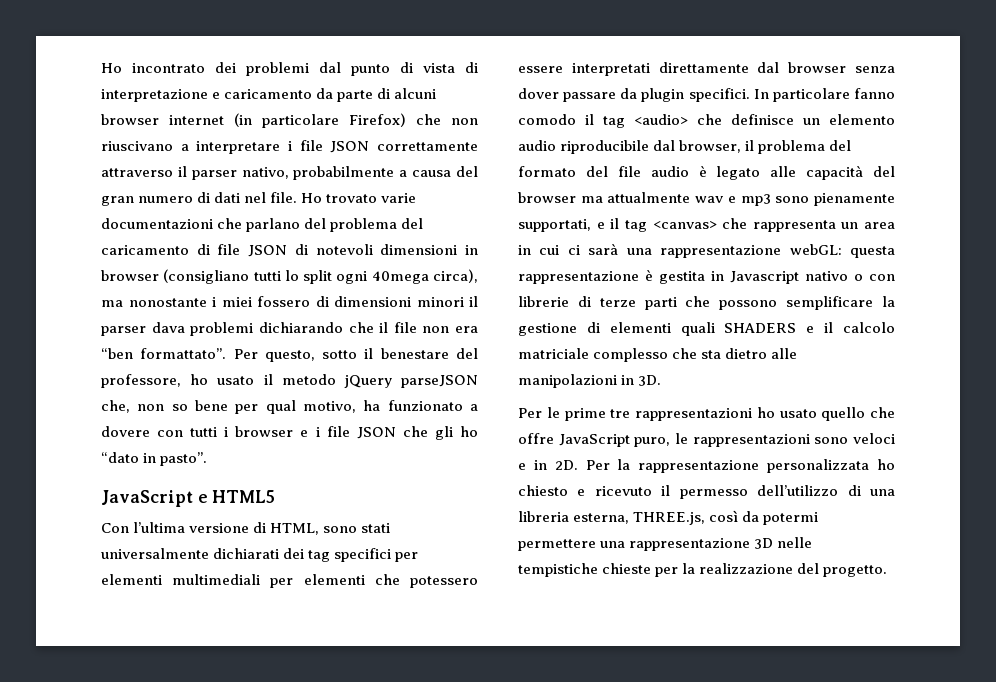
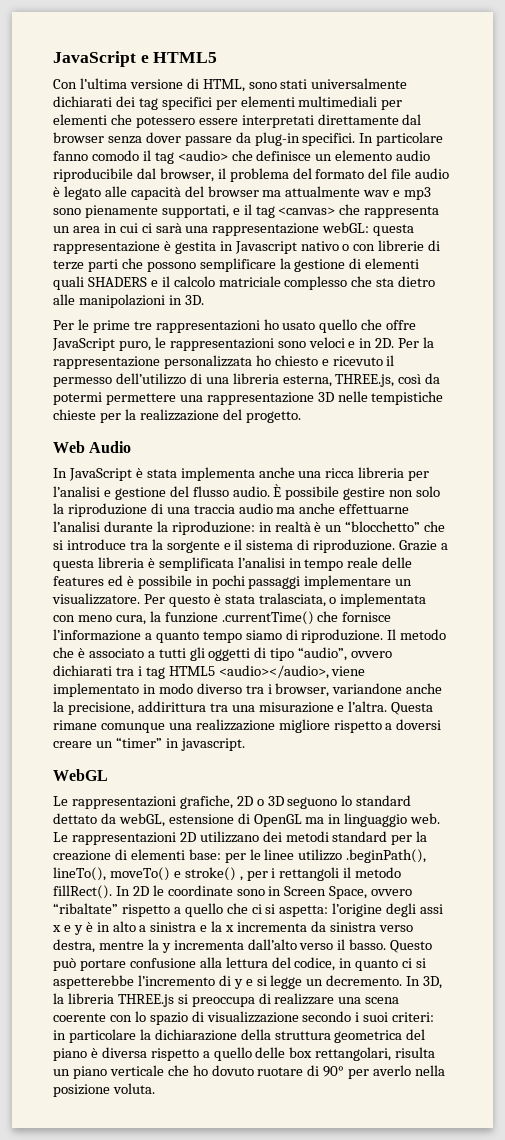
[101,62,478,76] [101,88,437,102] [101,113,478,128] [101,140,478,154] [101,166,479,180] [101,192,417,206] [101,218,424,232] [101,244,478,257] [101,269,478,284] [101,296,478,307] [101,322,478,336] [101,348,478,362] [101,374,478,388] [101,400,478,414] [101,426,478,440] [101,452,208,466] Ho incontrato dei problemi dal punto di vista di interpretazione e caricamento da parte di alcuni browser internet (in particolare Firefox) che non riuscivano a interpretare i file JSON correttamente attraverso il parser nativo, probabilmente a causa del gran numero di dati nel file. Ho trovato varie documentazioni che parlano del problema del caricamento di file JSON di notevoli dimensioni in browser (consigliano tutti lo split ogni 40mega circa), ma nonostante i miei fossero di dimensioni minori il parser dava problemi dichiarando che il file non era “ben formattato”. Per questo, sotto il benestare del professore, ho usato il metodo jQuery parseJSON che, non so bene per qual motivo, ha funzionato a dovere con tutti i browser e i file JSON che gli ho “dato in pasto”. // -> (53, 59) none
[641,88,685,102] plugin -> [254,132,300,146] plug-in
(888, 571) none -> [53,441,132,453] [53,467,430,481] [53,484,441,500] [53,503,410,517] [53,521,446,535] [53,539,449,553] [53,557,413,571] [53,575,413,589] [52,593,427,607] [53,611,392,625] [53,629,447,643] [53,647,393,661] [53,665,366,679] [53,683,443,697] [53,701,434,715] [53,719,442,733] [53,737,245,751] [53,769,108,781] [53,795,412,809] [53,813,441,827] [53,831,428,845] [53,849,427,863] [53,867,402,881] [53,885,413,899] [53,903,444,917] [52,921,413,935] [53,939,433,953] [53,957,427,971] [53,975,443,989] [53,993,400,1007] [53,1011,435,1025] [53,1029,426,1043] [53,1047,436,1061] [53,1065,446,1079] [53,1083,155,1097] // Web Audio // In JavaScript è stata implementa anche una ricca libreria per l’analisi e gestione del flusso audio. È possibile gestire non solo la riproduzione di una traccia audio ma anche effettuarne l’analisi durante la riproduzione: in realtà è un “blocchetto” che si introduce tra la sorgente e il sistema di riproduzione. Grazie a questa libreria è semplificata l’analisi in tempo reale delle features ed è possibile in pochi passaggi implementare un visualizzatore. Per questo è stata tralasciata, o implementata con meno cura, la funzione .currentTime() che fornisce l’informazione a quanto tempo siamo di riproduzione. Il metodo che è associato a tutti gli oggetti di tipo “audio”, ovvero dichiarati tra i tag HTML5 <audio></audio>, viene implementato in modo diverso tra i browser, variandone anche la precisione, addirittura tra una misurazione e l’altra. Questa rimane comunque una realizzazione migliore rispetto a doversi creare un “timer” in javascript. // WebGL // Le rappresentazioni grafiche, 2D o 3D seguono lo standard dettato da webGL, estensione di OpenGL ma in linguaggio web. Le rappresentazioni 2D utilizzano dei metodi standard per la creazione di elementi base: per le linee utilizzo .beginPath(), lineTo(), moveTo() e stroke() , per i rettangoli il metodo fillRect(). In 2D le coordinate sono in Screen Space, ovvero “ribaltate” rispetto a quello che ci si aspetta: l’origine degli assi x e y è in alto a sinistra e la x incrementa da sinistra verso destra, mentre la y incrementa dall’alto verso il basso. Questo può portare confusione alla lettura del codice, in quanto ci si aspetterebbe l’incremento di y e si legge un decremento. In 3D, la libreria THREE.js si preoccupa di realizzare una scena coerente con lo spazio di visualizzazione secondo i suoi criteri: in particolare la dichiarazione della struttura geometrica del piano è diversa rispetto a quello delle box rettangolari, risulta un piano verticale che ho dovuto ruotare di 90° per averlo nella posizione voluta.

